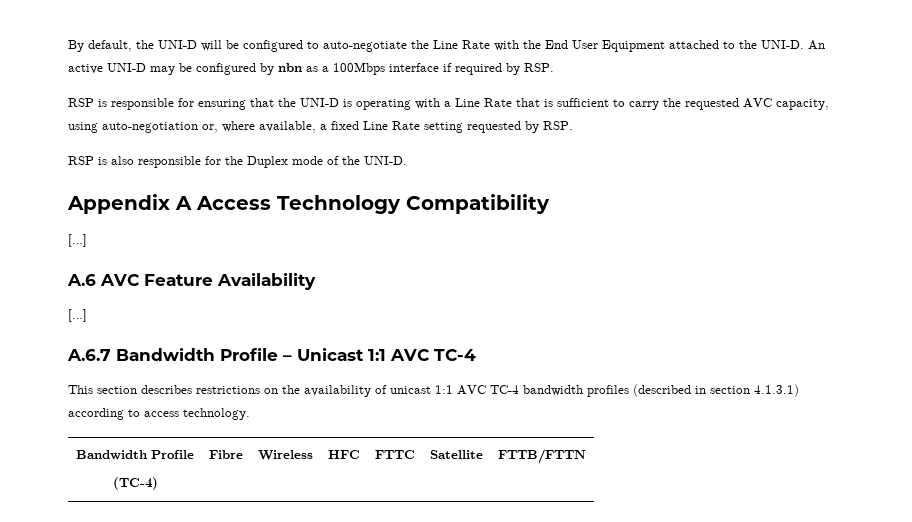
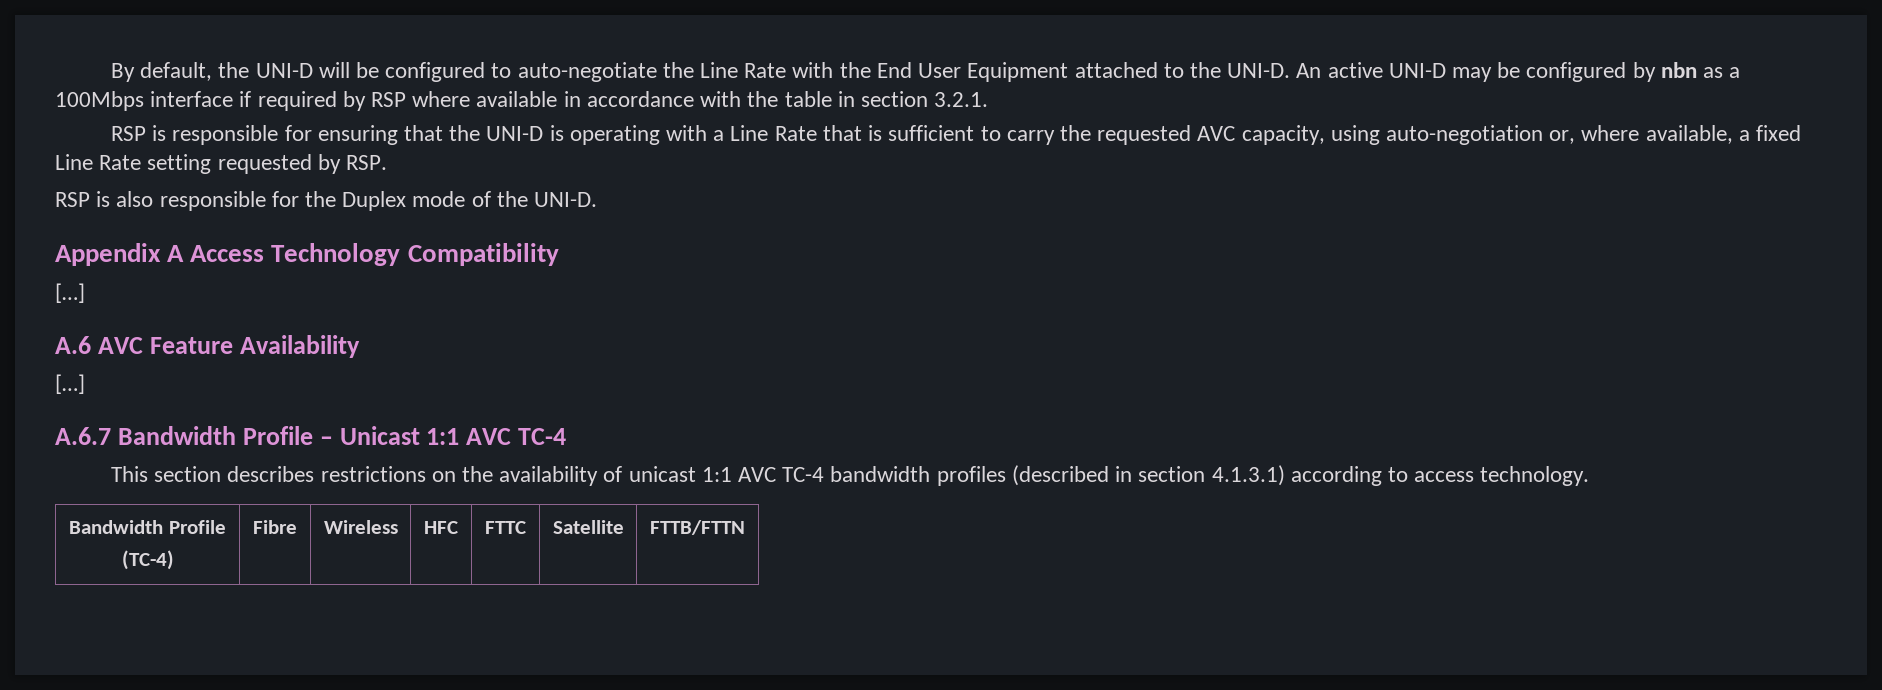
[524,63,554,72] RSP. -> [371,91,989,107] RSP where available in accordance with the table in section 3.2.1.

